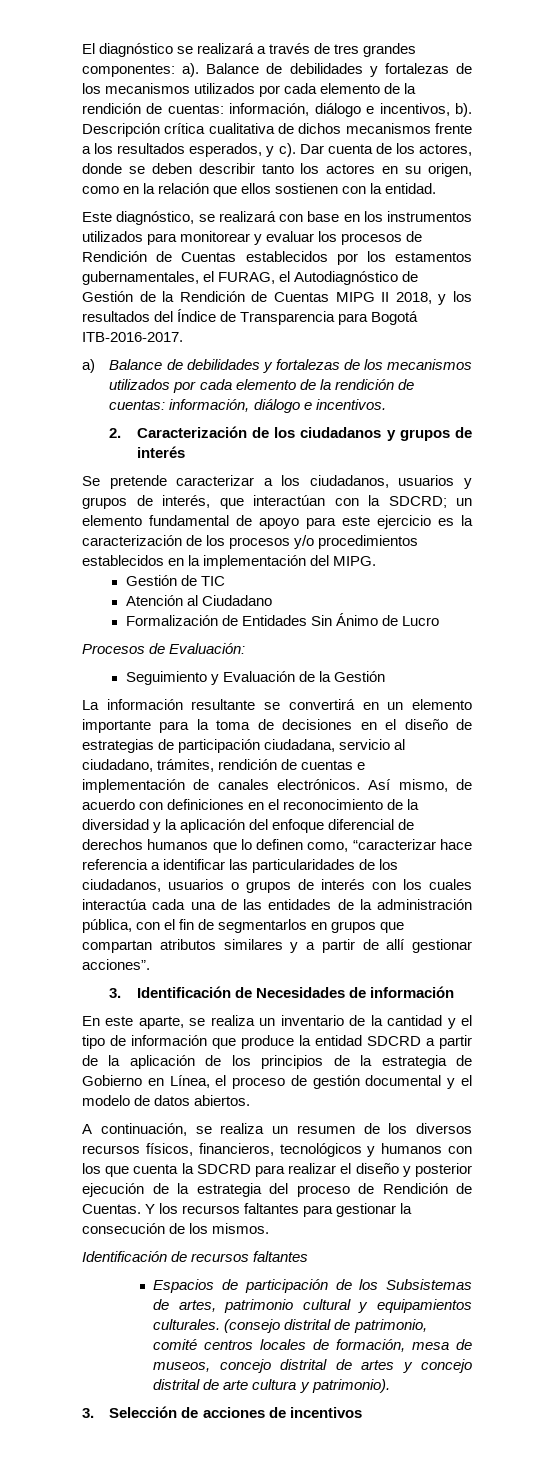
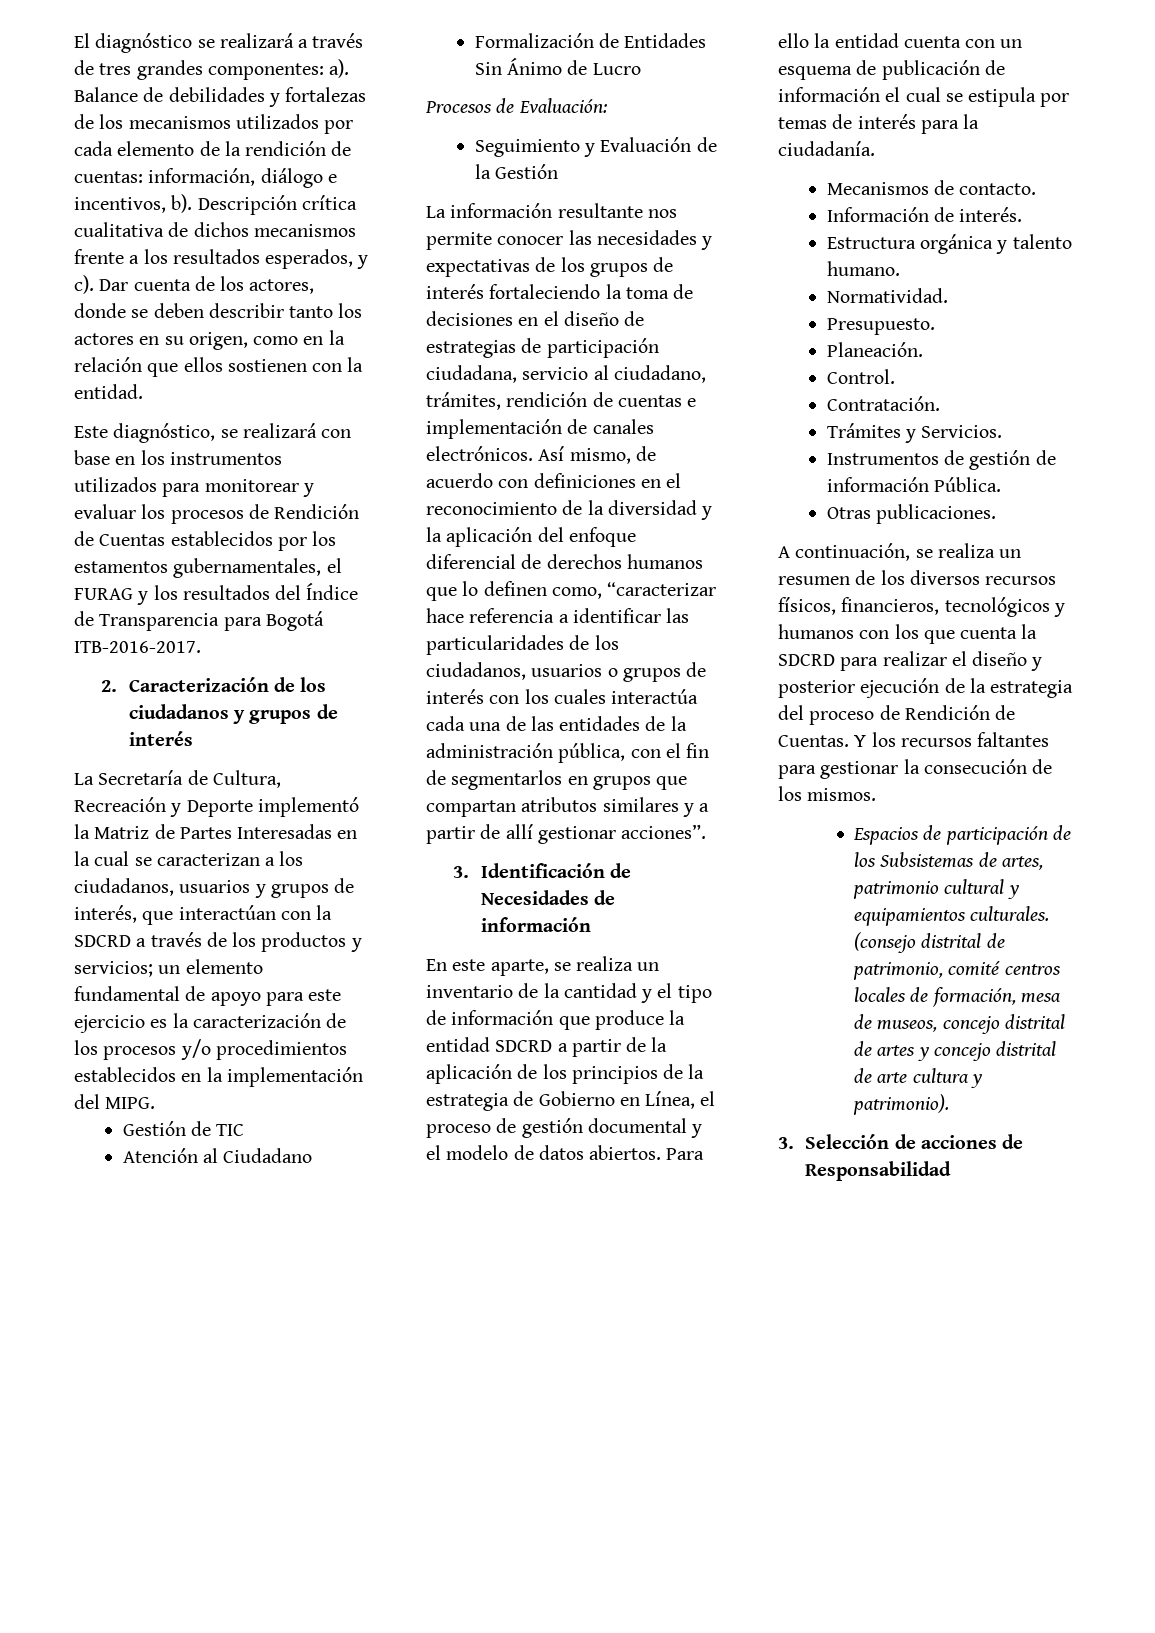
[218,271,419,285] [82,291,432,304] FURAG, el Autodiagnóstico de Gestión de la Rendición de Cuentas MIPG II 2018, -> [74,588,133,600] FURAG
[82,359,473,373] [109,379,414,393] [109,399,386,413] // a) Balance de debilidades y fortalezas de los mecanismos utilizados por cada elemento de la rendición de cuentas: información, diálogo e incentivos. -> (201, 647) none
[82,475,255,489] Se pretende caracterizar -> [74,770,281,788] [74,797,359,817] [74,824,358,839] [74,851,260,866] La Secretaría de Cultura, Recreación y Deporte implementó la Matriz de Partes Interesadas en la cual se caracterizan
[388,496,447,508] SDCRD; -> [74,932,362,952] [74,961,153,977] SDCRD a través de los productos y servicios;
[264,699,473,710] [82,719,190,733] se convertirá en un elemento importante para -> [647,209,677,218] [426,230,713,250] [426,257,674,277] [426,284,601,299] nos permite conocer las necesidades y expectativas de los grupos de interés fortaleciendo
(251, 1100) none -> [666,1148,705,1160] [778,33,1023,48] [778,60,1005,80] [778,87,1070,107] [778,114,980,134] [778,141,875,156] [826,180,1037,195] [826,207,1023,222] [826,234,1072,254] [826,261,900,276] [826,288,948,303] [826,318,935,335] [826,342,923,357] [826,369,895,384] [826,396,940,411] [826,423,1003,443] [826,450,1056,470] [826,477,1002,492] [826,504,997,524] Para ello la entidad cuenta con un esquema de publicación de información el cual se estipula por temas de interés para la ciudadanía. // Mecanismos de contacto. // Información de interés. // Estructura orgánica y talento humano. // Normatividad. // Presupuesto. // Planeación. // Control. // Contratación. // Trámites y Servicios. // Instrumentos de gestión de información Pública. // Otras publicaciones.
[82,1251,309,1262] // Identificación de recursos faltantes -> (877, 794) none
[289,1407,362,1418] incentivos -> [805,1161,952,1181] Responsabilidad

